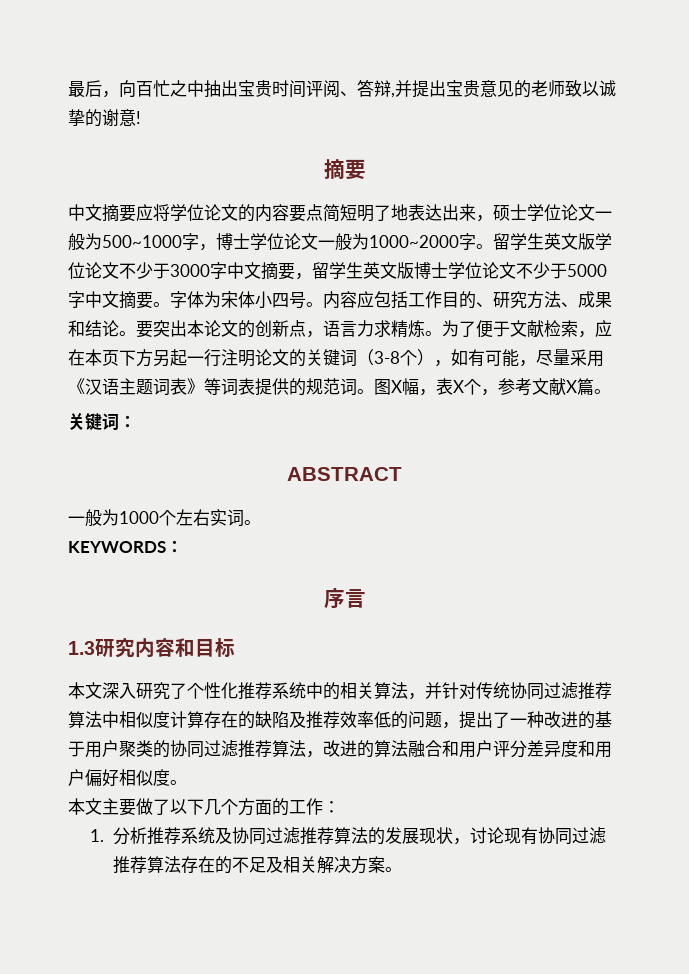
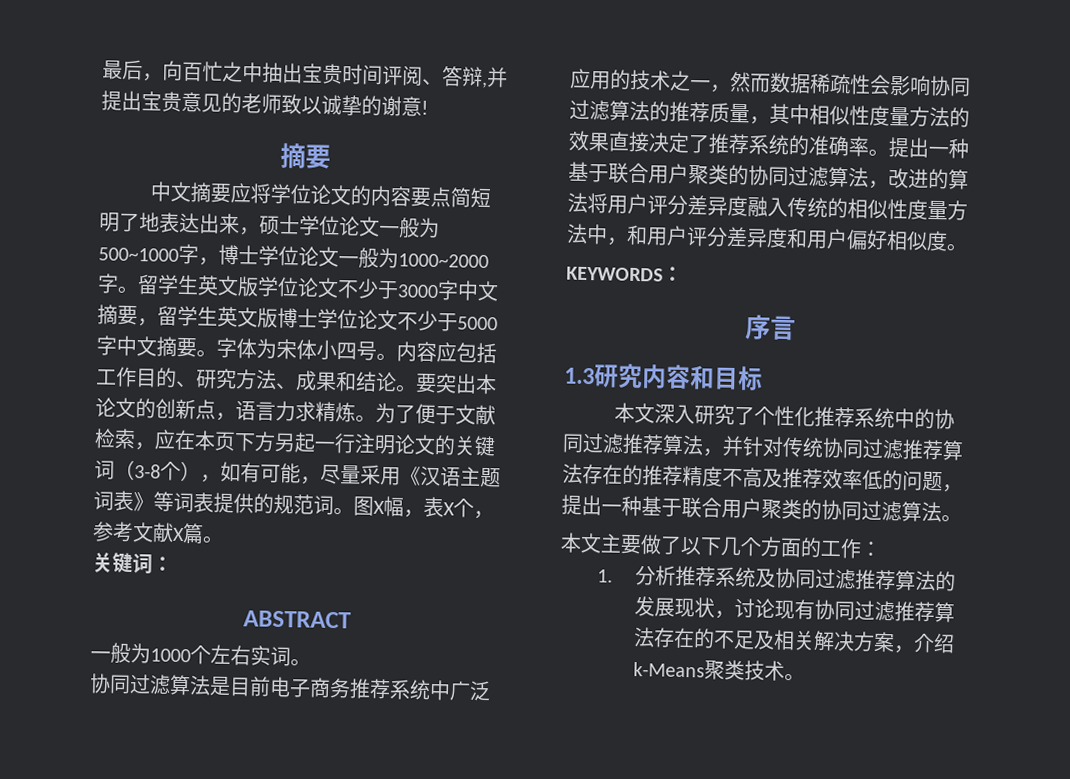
(261, 522) none -> [89,673,491,702] [569,68,971,97] [569,99,970,128] [568,130,970,159] [568,161,969,190] [567,192,968,221] [566,223,967,252] // 协同过滤算法是目前电子商务推荐系统中广泛应用的技术之一，然而数据稀疏性会影响协同过滤算法的推荐质量，其中相似性度量方法的效果直接决定了推荐系统的准确率。提出一种基于联合用户聚类的协同过滤算法，改进的算法将用户评分差异度融入传统的相似性度量方法中，和用户评分差异度和用户偏好相似度。
[340,682,374,699] 相关 -> [934,408,956,430] [562,432,664,455] 协同过滤推荐
[102,711,289,729] 中相似度计算存在的缺陷 -> [582,463,763,488] 存在的推荐精度不高
[493,711,612,729] [68,740,612,758] [68,769,170,787] 了一种改进的基于用户聚类的协同过滤推荐算法，改进的算法融合和用户评分差异度和用户偏好相似度 -> [601,495,942,523] 一种基于联合用户聚类的协同过滤算法
(385, 864) none -> [892,632,955,654] [632,659,785,682] ，介绍k-Means聚类技术

